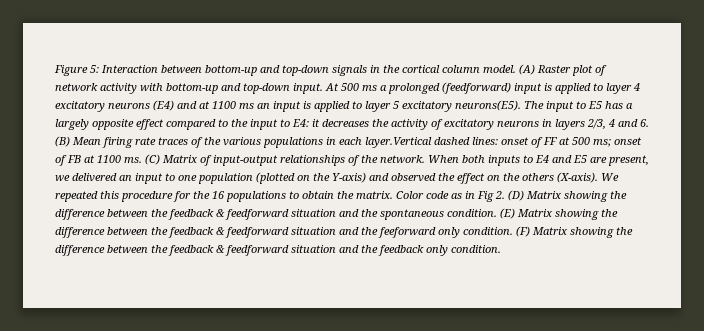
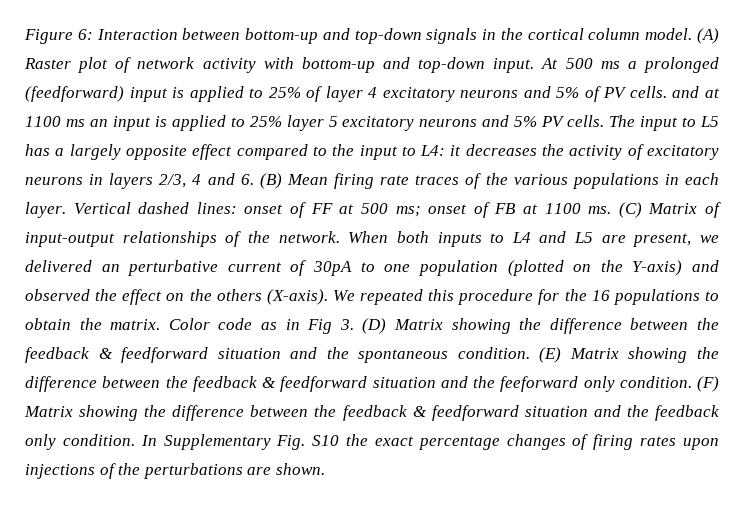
[90,65,99,73] 5: -> [77,29,93,40] 6:
(603, 87) none -> [268,86,323,102] 25% of
[153,100,174,111] (E4) -> [523,86,667,102] and 5% of PV cells.
(362, 105) none -> [249,116,282,127] 25%
[455,100,521,111] neurons(E5). -> [419,115,605,127] neurons and 5% PV cells.
[588,101,602,109] E5 -> [699,116,719,127] L5
[292,119,309,127] E4: -> [420,145,446,156] L4:
[365,137,432,148] layer.Vertical -> [25,202,131,218] layer. Vertical
[535,155,587,163] E4 and E5 -> [511,231,594,243] L4 and L5
[135,173,163,184] input -> [128,260,353,276] perturbative current of 30pA
[495,191,505,199] 2. -> [339,319,354,330] 3.
(501, 249) none -> [140,434,719,450] [25,463,325,479] In Supplementary Fig. S10 the exact percentage changes of firing rates upon injections of the perturbations are shown.

